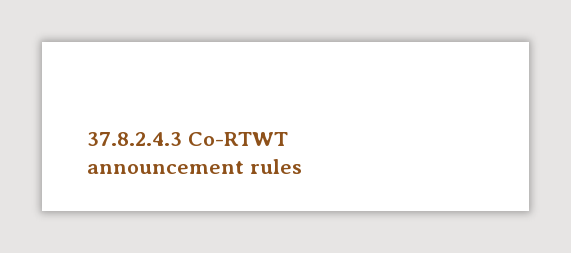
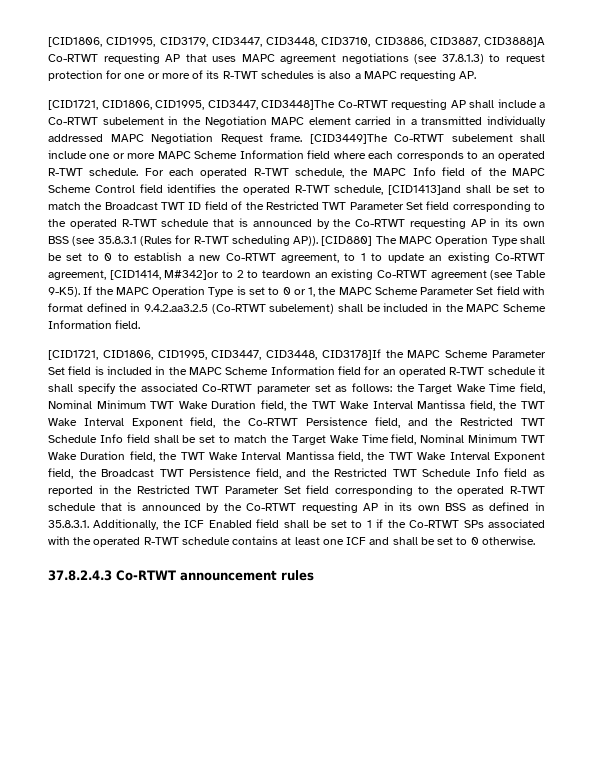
(87, 139) none -> [48,37,545,47] [48,53,546,64] [48,70,477,81] [48,99,545,110] [48,116,546,127] [48,133,545,144] [48,150,545,161] [48,167,546,178] [48,184,545,195] [48,201,545,212] [48,218,545,229] [48,235,546,246] [48,252,545,263] [48,269,546,280] [48,286,545,297] [48,303,547,314] [48,320,141,329] [48,349,546,360] [48,366,545,377] [48,383,546,394] [48,400,546,411] [48,417,545,428] [48,434,546,445] [48,451,545,462] [48,468,546,479] [48,485,545,496] [48,502,545,513] [48,519,545,530] [48,536,535,547] [CID1806, CID1995, CID3179, CID3447, CID3448, CID3710, CID3886, CID3887, CID3888]A Co-RTWT requesting AP that uses MAPC agreement negotiations (see 37.8.1.3) to request protection for one or more of its R-TWT schedules is also a MAPC requesting AP. // [CID1721, CID1806, CID1995, CID3447, CID3448]The Co-RTWT requesting AP shall include a Co-RTWT subelement in the Negotiation MAPC element carried in a transmitted individually addressed MAPC Negotiation Request frame. [CID3449]The Co-RTWT subelement shall include one or more MAPC Scheme Information field where each corresponds to an operated R-TWT schedule. For each operated R-TWT schedule, the MAPC Info field of the MAPC Scheme Control field identifies the operated R-TWT schedule, [CID1413]and shall be set to match the Broadcast TWT ID field of the Restricted TWT Parameter Set field corresponding to the operated R-TWT schedule that is announced by the Co-RTWT requesting AP in its own BSS (see 35.8.3.1 (Rules for R-TWT scheduling AP)). [CID880] The MAPC Operation Type shall be set to 0 to establish a new Co-RTWT agreement, to 1 to update an existing Co-RTWT agreement, [CID1414, M#342]or to 2 to teardown an existing Co-RTWT agreement (see Table 9-K5). If the MAPC Operation Type is set to 0 or 1, the MAPC Scheme Parameter Set field with format defined in 9.4.2.aa3.2.5 (Co-RTWT subelement) shall be included in the MAPC Scheme Information field. // [CID1721, CID1806, CID1995, CID3447, CID3448, CID3178]If the MAPC Scheme Parameter Set field is included in the MAPC Scheme Information field for an operated R-TWT schedule it shall specify the associated Co-RTWT parameter set as follows: the Target Wake Time field, Nominal Minimum TWT Wake Duration field, the TWT Wake Interval Mantissa field, the TWT Wake Interval Exponent field, the Co-RTWT Persistence field, and the Restricted TWT Schedule Info field shall be set to match the Target Wake Time field, Nominal Minimum TWT Wake Duration field, the TWT Wake Interval Mantissa field, the TWT Wake Interval Exponent field, the Broadcast TWT Persistence field, and the Restricted TWT Schedule Info field as reported in the Restricted TWT Parameter Set field corresponding to the operated R-TWT schedule that is announced by the Co-RTWT requesting AP in its own BSS as defined in 35.8.3.1. Additionally, the ICF Enabled field shall be set to 1 if the Co-RTWT SPs associated with the operated R-TWT schedule contains at least one ICF and shall be set to 0 otherwise. //

